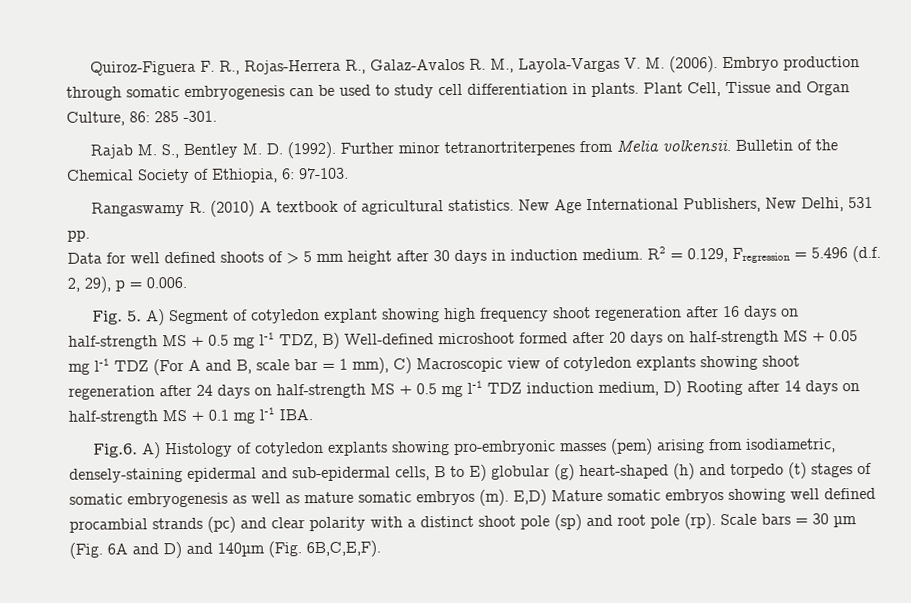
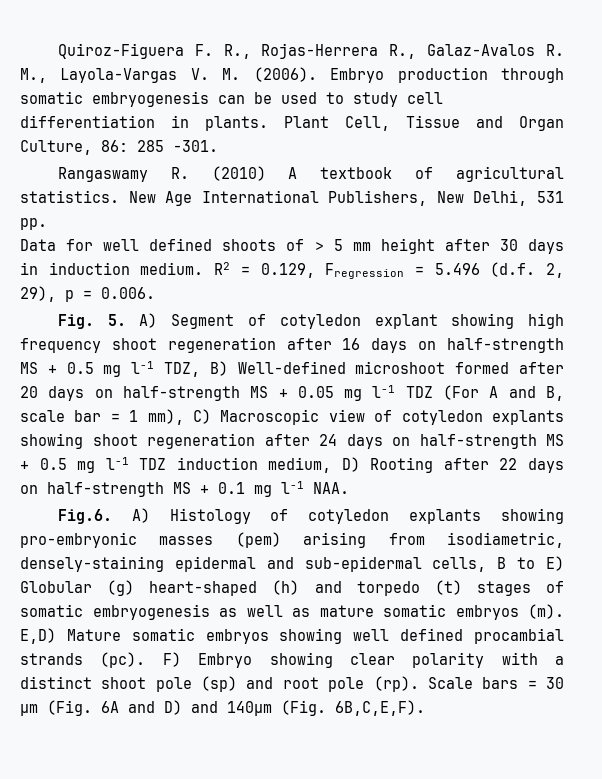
[90,139,839,159] [67,167,349,184] // Rajab M. S., Bentley M. D. (1992). Further minor tetranortriterpenes from Melia volkensii. Bulletin of the Chemical Society of Ethiopia, 6: 97-103. -> (218, 146) none
[784,380,801,392] 14 -> [499,458,518,470] 22
[279,409,313,421] IBA. -> [313,482,349,494] NAA.
[491,465,550,480] globular -> [20,581,92,593] Globular
[207,516,267,533] (pc) and -> [100,652,333,668] (pc). F) Embryo showing

